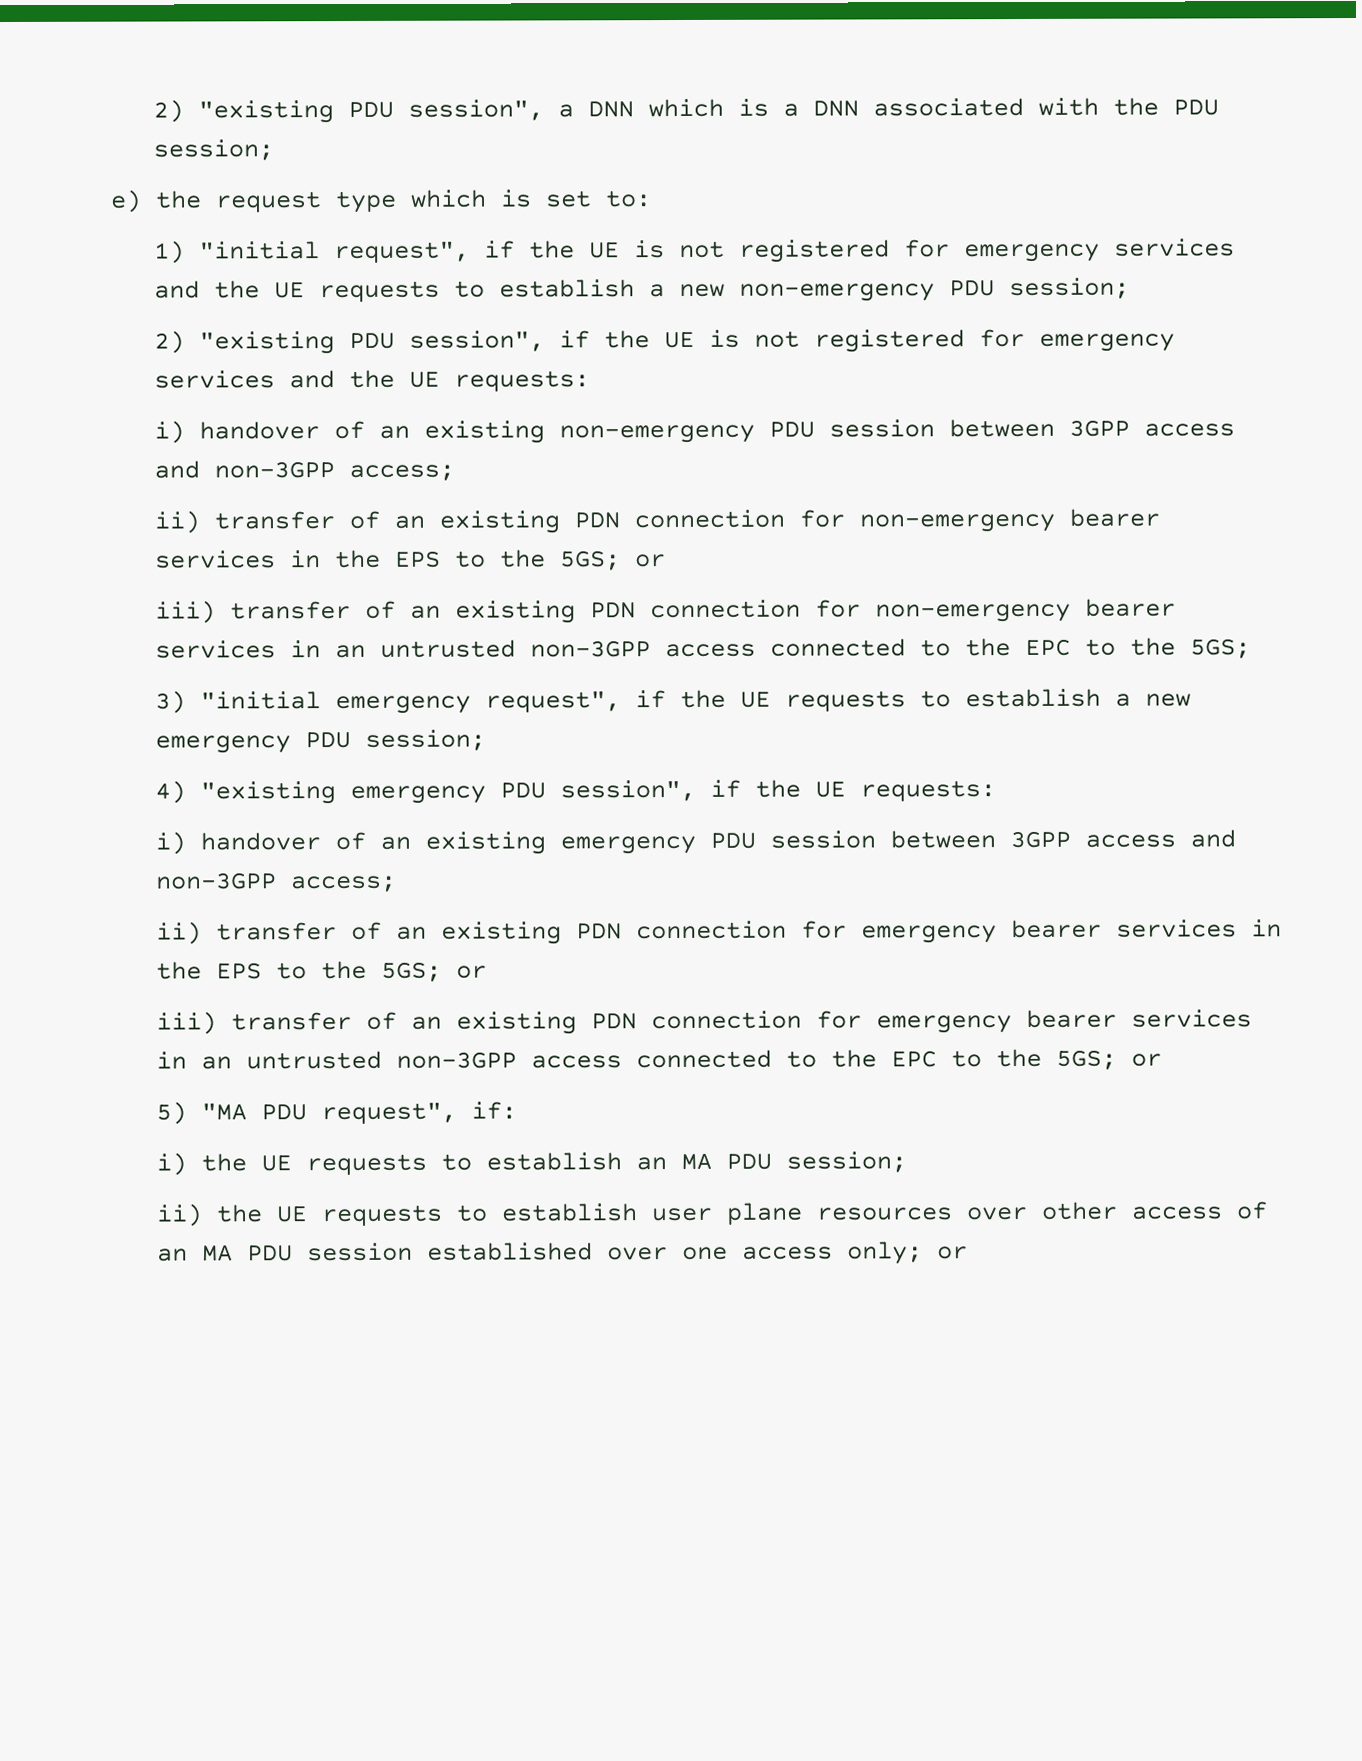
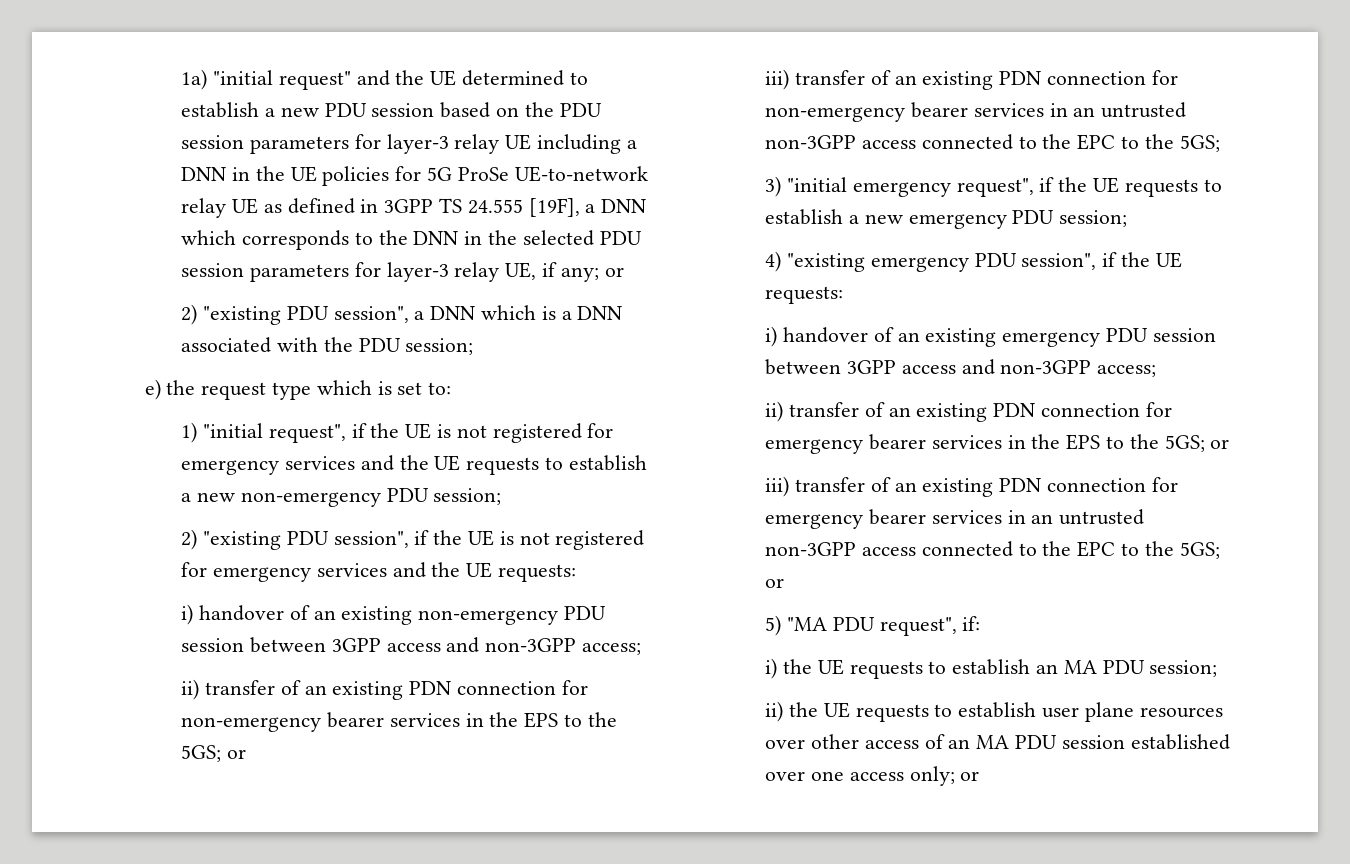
(152, 111) none -> [181,69,588,90] [181,102,602,118] [181,134,637,154] [181,166,648,186] [181,198,647,218] [181,230,642,250] [181,262,624,282] 1a) "initial request" and the UE determined to establish a new PDU session based on the PDU session parameters for layer-3 relay UE including a DNN in the UE policies for 5G ProSe UE-to-network relay UE as defined in 3GPP TS 24.555 [19F], a DNN which corresponds to the DNN in the selected PDU session parameters for layer-3 relay UE, if any; or //

